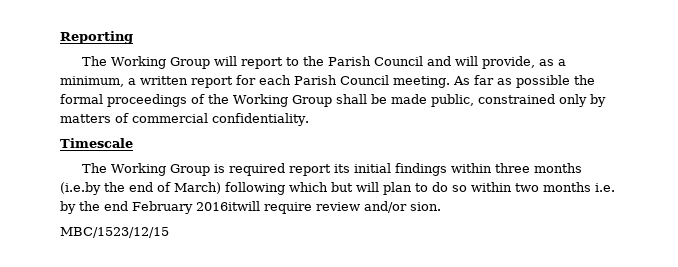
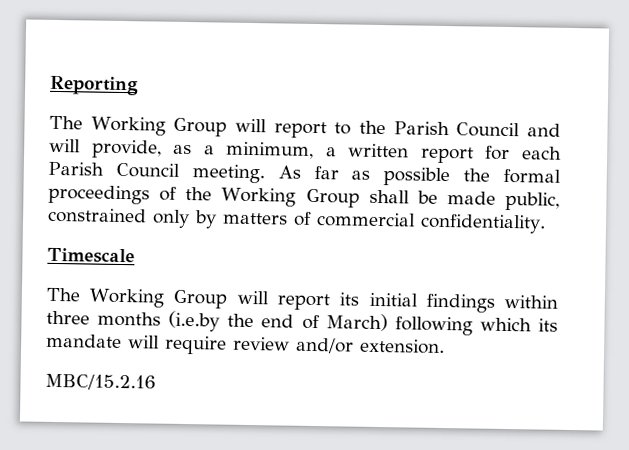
[214,163,286,176] is required -> [236,290,269,305] will
[331,182,615,195] [60,201,260,214] but will plan to do so within two months i.e. by the end February 2016itwill -> [537,318,558,332] [46,333,160,349] its mandate will
[410,202,441,211] [60,227,169,238] sion. // MBC/1523/12/15 -> [360,338,445,355] [45,373,156,391] extension. // MBC/15.2.16

